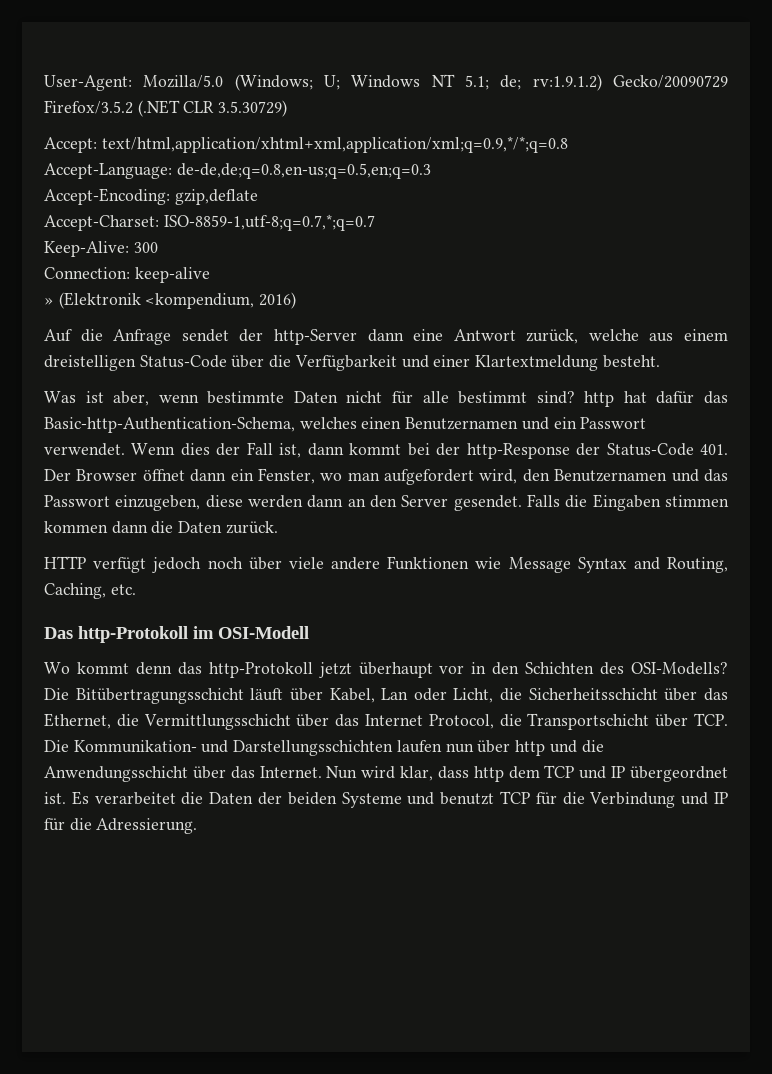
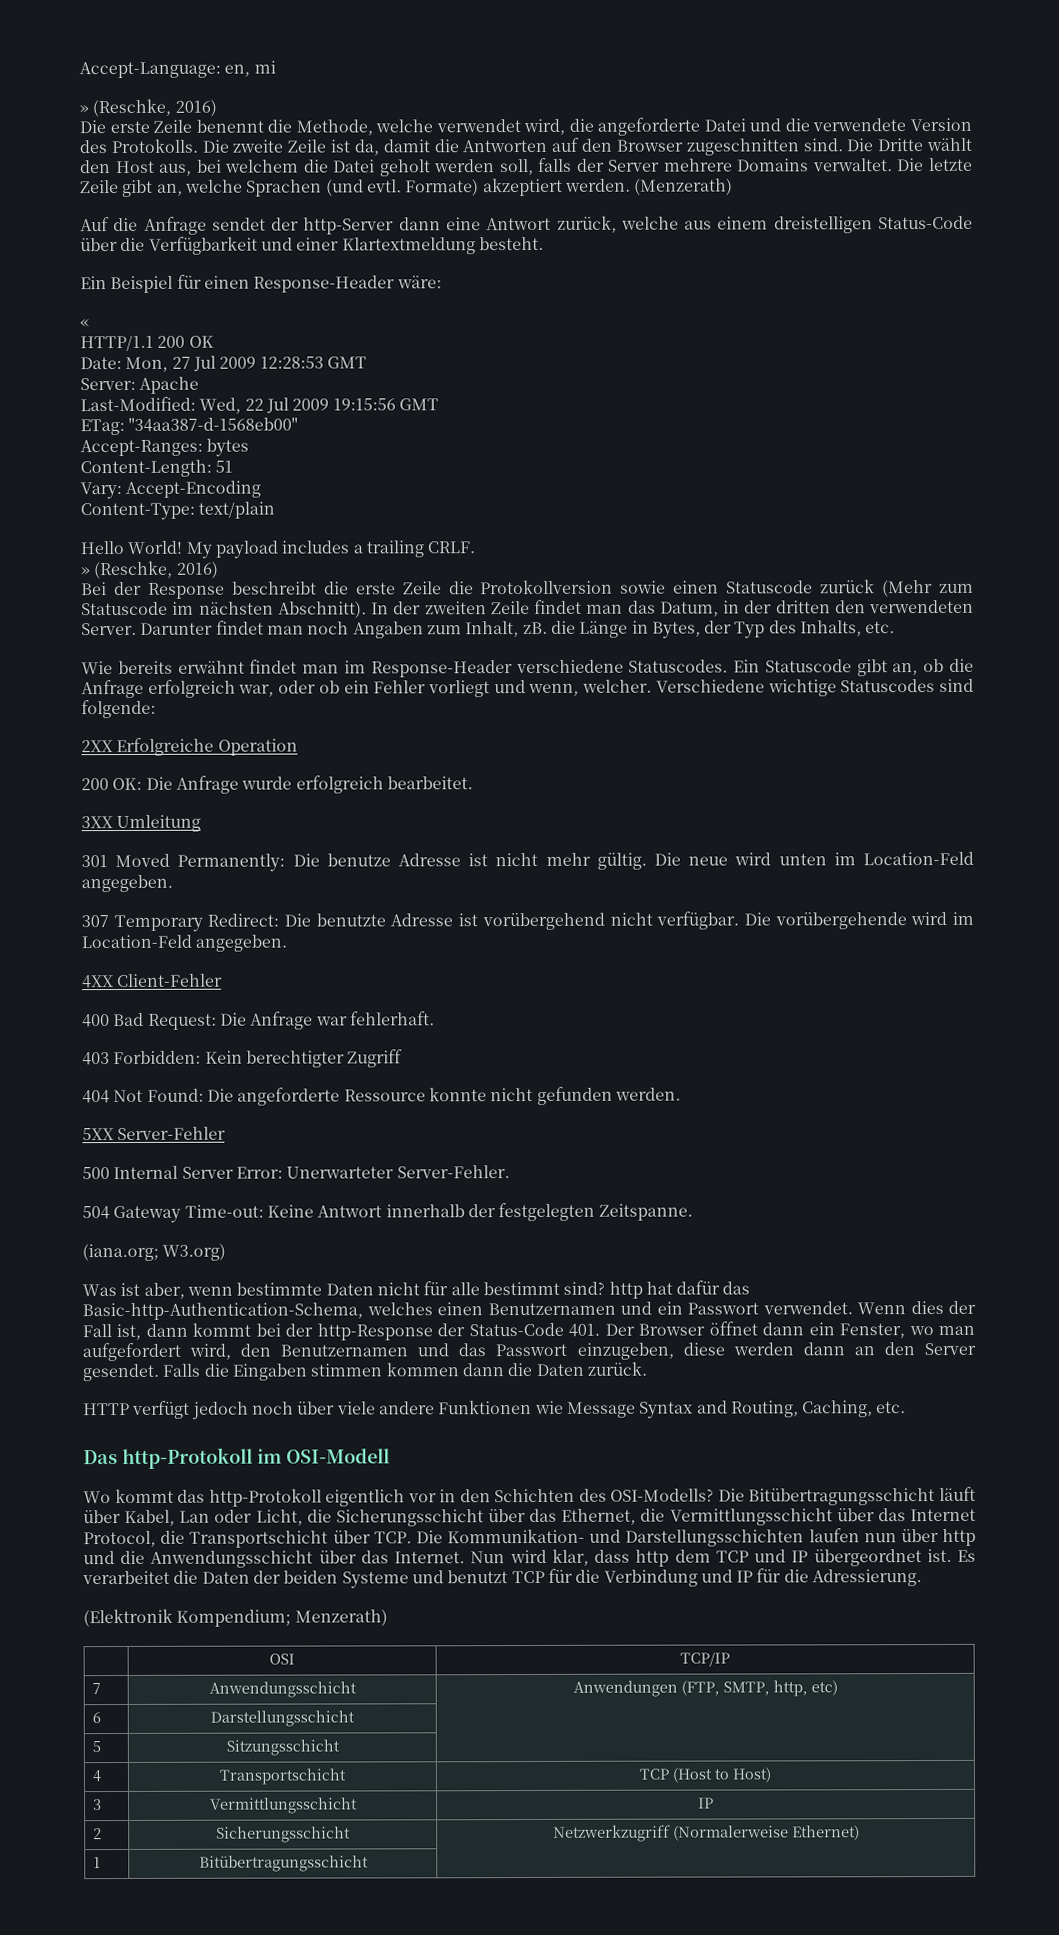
[44,74,728,91] [44,100,288,117] [44,136,568,153] [44,163,431,179] [44,188,258,205] [44,214,375,231] [44,241,158,257] [44,267,210,283] [44,292,297,309] User-Agent: Mozilla/5.0 (Windows; U; Windows NT 5.1; de; rv:1.9.1.2) Gecko/20090729 Firefox/3.5.2 (.NET CLR 3.5.30729) // Accept: text/html,application/xhtml+xml,application/xml;q=0.9,*/*;q=0.8 // Accept-Language: de-de,de;q=0.8,en-us;q=0.5,en;q=0.3 // Accept-Encoding: gzip,deflate // Accept-Charset: ISO-8859-1,utf-8;q=0.7,*;q=0.7 // Keep-Alive: 300 // Connection: keep-alive // » (Elektronik <kompendium, 2016) -> [79,60,276,79] [79,98,217,118] [79,117,972,136] [79,137,974,156] [80,157,973,177] [80,177,734,197] Accept-Language: en, mi // » (Reschke, 2016) // Die erste Zeile benennt die Methode, welche verwendet wird, die angeforderte Datei und die verwendete Version des Protokolls. Die zweite Zeile ist da, damit die Antworten auf den Browser zugeschnitten sind. Die Dritte wählt den Host aus, bei welchem die Datei geholt werden soll, falls der Server mehrere Domains verwaltet. Die letzte Zeile gibt an, welche Sprachen (und evtl. Formate) akzeptiert werden. (Menzerath)
(660, 361) none -> [80,274,442,294] [80,319,90,328] [80,334,214,352] [80,355,367,372] [80,376,200,394] [80,396,439,414] [80,417,299,436] [80,438,250,457] [80,459,234,478] [80,480,262,500] [80,501,276,521] [80,540,476,559] [81,560,219,580] [81,579,975,599] [81,599,974,619] [81,620,896,639] [81,658,975,678] [81,678,974,699] [81,699,156,719] [81,737,298,757] [81,775,473,794] [81,814,202,833] [81,851,975,872] [81,874,173,893] [81,911,975,933] [81,934,288,952] [82,973,224,989] [82,1011,435,1030] [82,1049,404,1068] [82,1086,681,1106] [82,1126,227,1141] [82,1165,510,1180] [82,1202,693,1224] [82,1243,227,1262] // Ein Beispiel für einen Response-Header wäre: // « // HTTP/1.1 200 OK // Date: Mon, 27 Jul 2009 12:28:53 GMT // Server: Apache // Last-Modified: Wed, 22 Jul 2009 19:15:56 GMT // ETag: "34aa387-d-1568eb00" // Accept-Ranges: bytes // Content-Length: 51 // Vary: Accept-Encoding // Content-Type: text/plain // Hello World! My payload includes a trailing CRLF. // » (Reschke, 2016) // Bei der Response beschreibt die erste Zeile die Protokollversion sowie einen Statuscode zurück (Mehr zum Statuscode im nächsten Abschnitt). In der zweiten Zeile findet man das Datum, in der dritten den verwendeten Server. Darunter findet man noch Angaben zum Inhalt, zB. die Länge in Bytes, der Typ des Inhalts, etc. // Wie bereits erwähnt findet man im Response-Header verschiedene Statuscodes. Ein Statuscode gibt an, ob die Anfrage erfolgreich war, oder ob ein Fehler vorliegt und wenn, welcher. Verschiedene wichtige Statuscodes sind folgende: // 2XX Erfolgreiche Operation // 200 OK: Die Anfrage wurde erfolgreich bearbeitet. // 3XX Umleitung // 301 Moved Permanently: Die benutze Adresse ist nicht mehr gültig. Die neue wird unten im Location-Feld angegeben. // 307 Temporary Redirect: Die benutzte Adresse ist vorübergehend nicht verfügbar. Die vorübergehende wird im Location-Feld angegeben. // 4XX Client-Fehler // 400 Bad Request: Die Anfrage war fehlerhaft. // 403 Forbidden: Kein berechtigter Zugriff // 404 Not Found: Die angeforderte Ressource konnte nicht gefunden werden. // 5XX Server-Fehler // 500 Internal Server Error: Unerwarteter Server-Fehler. // 504 Gateway Time-out: Keine Antwort innerhalb der festgelegten Zeitspanne. // (iana.org; W3.org)
[135,662,172,675] denn -> (174, 1496) none
[318,662,433,678] jetzt überhaupt -> [325,1489,406,1507] eigentlich
[528,688,658,700] Sicherheitsschicht -> [335,1509,484,1527] Sicherungsschicht
(198, 826) none -> [83,1608,388,1628] [269,1653,295,1665] [680,1652,730,1667] [92,1683,102,1695] [208,1681,357,1698] [572,1680,838,1697] [92,1712,102,1724] [210,1710,355,1727] [92,1741,102,1753] [225,1739,340,1756] [92,1770,102,1783] [219,1768,346,1785] [639,1767,771,1783] [93,1799,103,1811] [209,1797,358,1814] [698,1797,714,1809] [93,1828,103,1840] [216,1826,351,1843] [552,1824,860,1842] [93,1857,102,1869] [198,1855,369,1872] // (Elektronik Kompendium; Menzerath) // | OSI | TCP/IP // 7 | Anwendungsschicht | Anwendungen (FTP, SMTP, http, etc) // 6 | Darstellungsschicht | // 5 | Sitzungsschicht | // 4 | Transportschicht | TCP (Host to Host) // 3 | Vermittlungsschicht | IP // 2 | Sicherungsschicht | Netzwerkzugriff (Normalerweise Ethernet) // 1 | Bitübertragungsschicht |

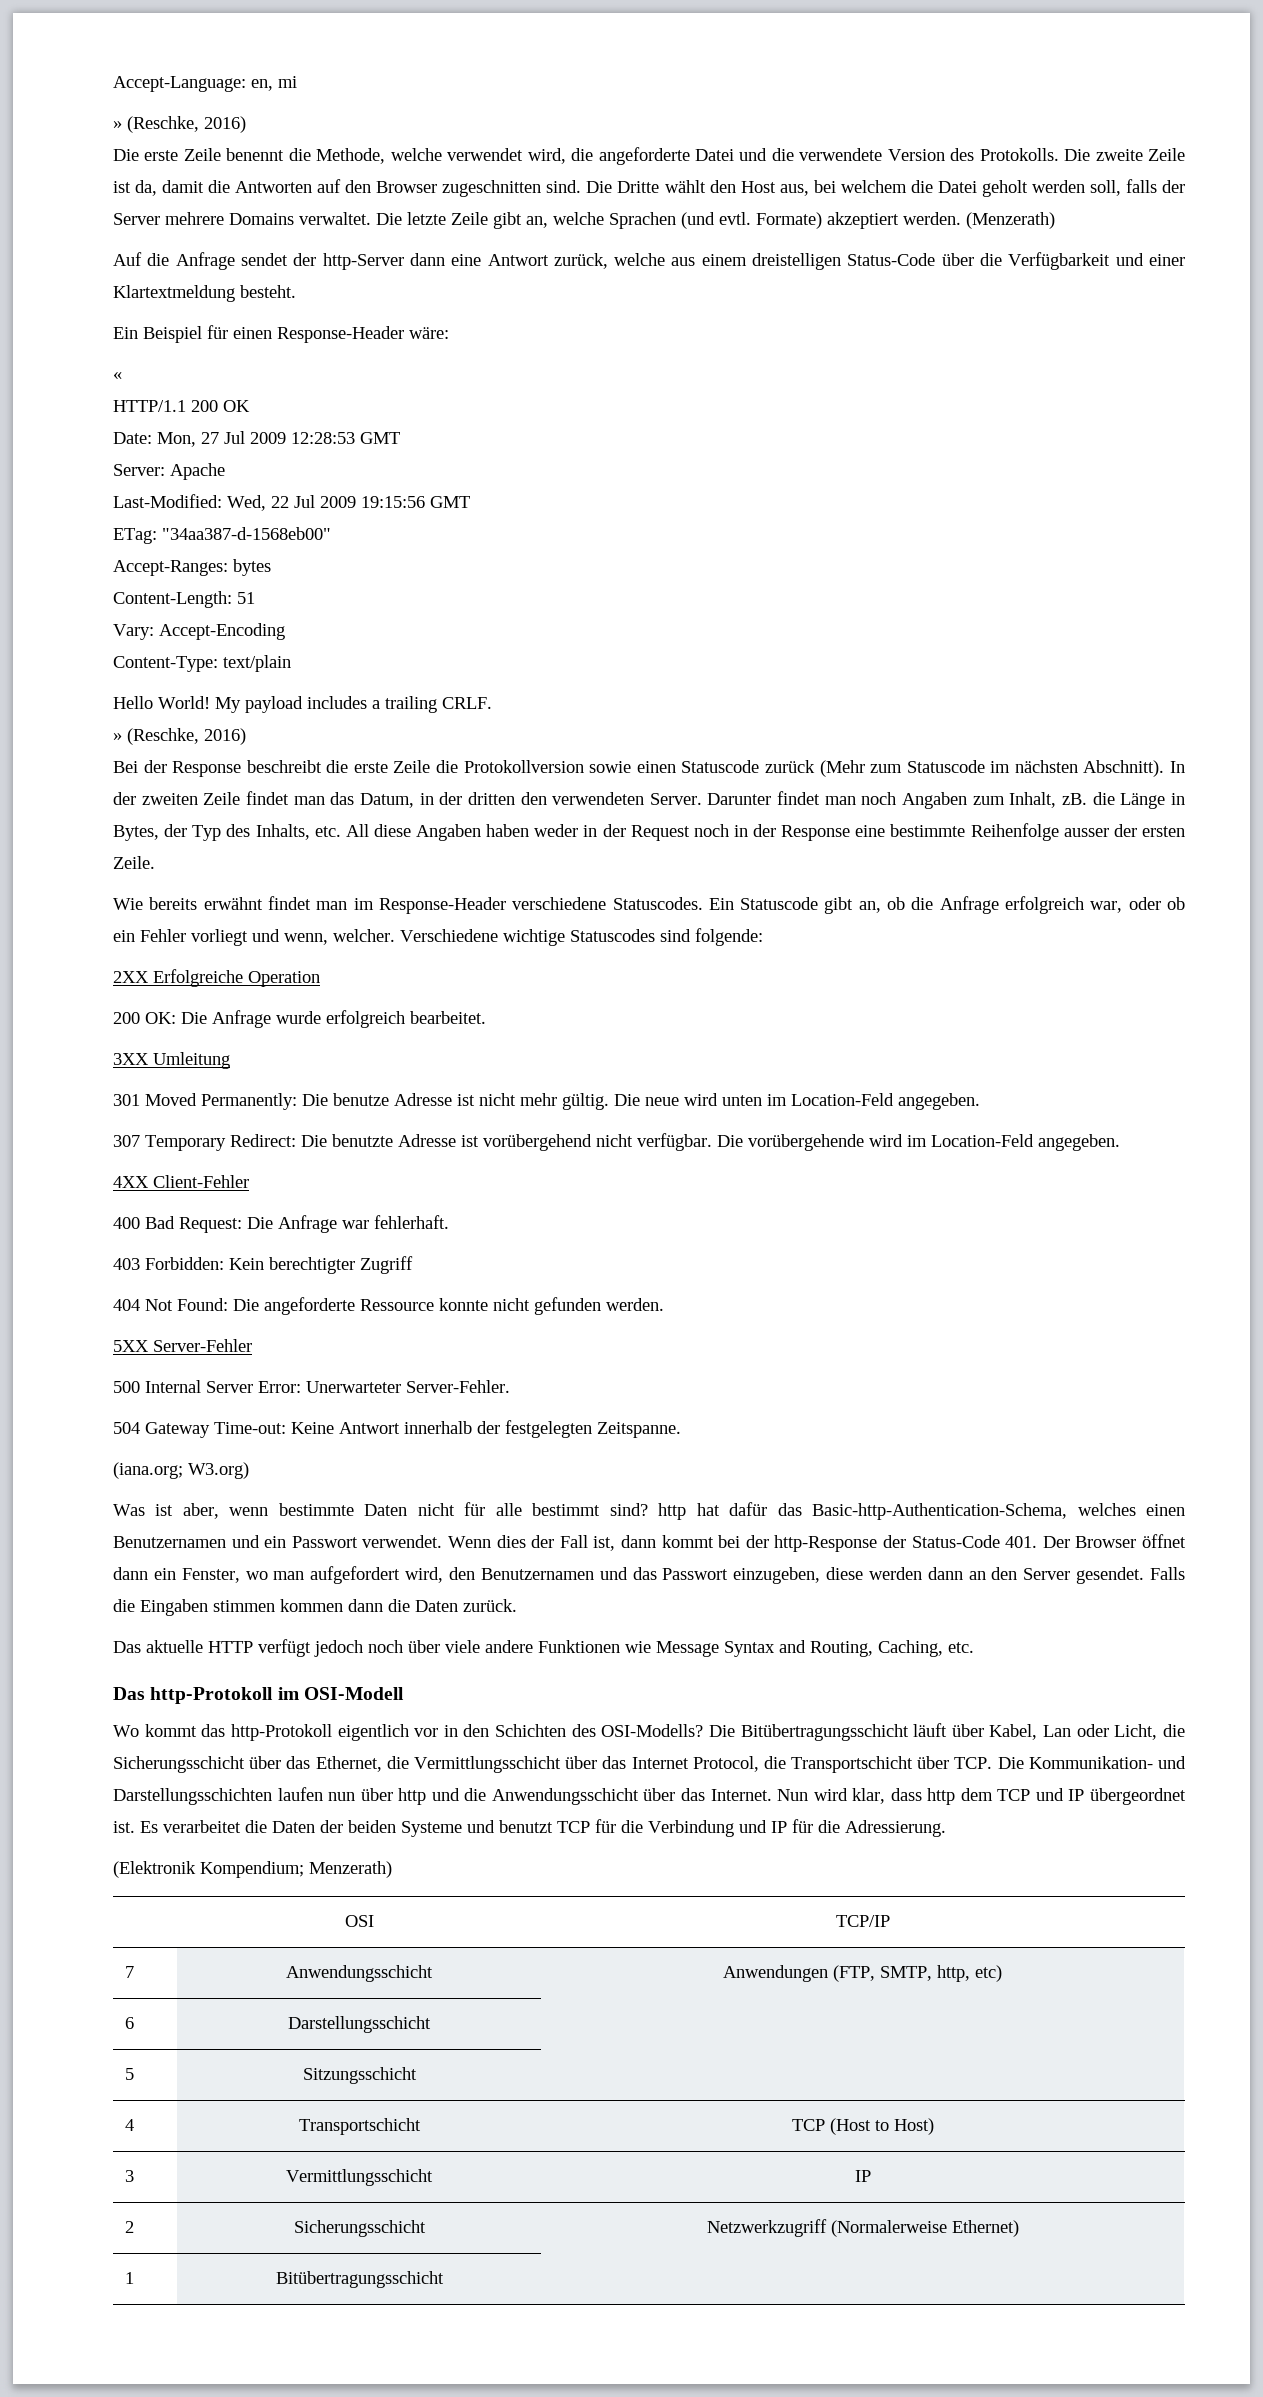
(896, 627) none -> [345,823,1186,841] [113,856,155,869] All diese Angaben haben weder in der Request noch in der Response eine bestimmte Reihenfolge ausser der ersten Zeile.
(647, 1368) none -> [113,1640,203,1653] Das aktuelle

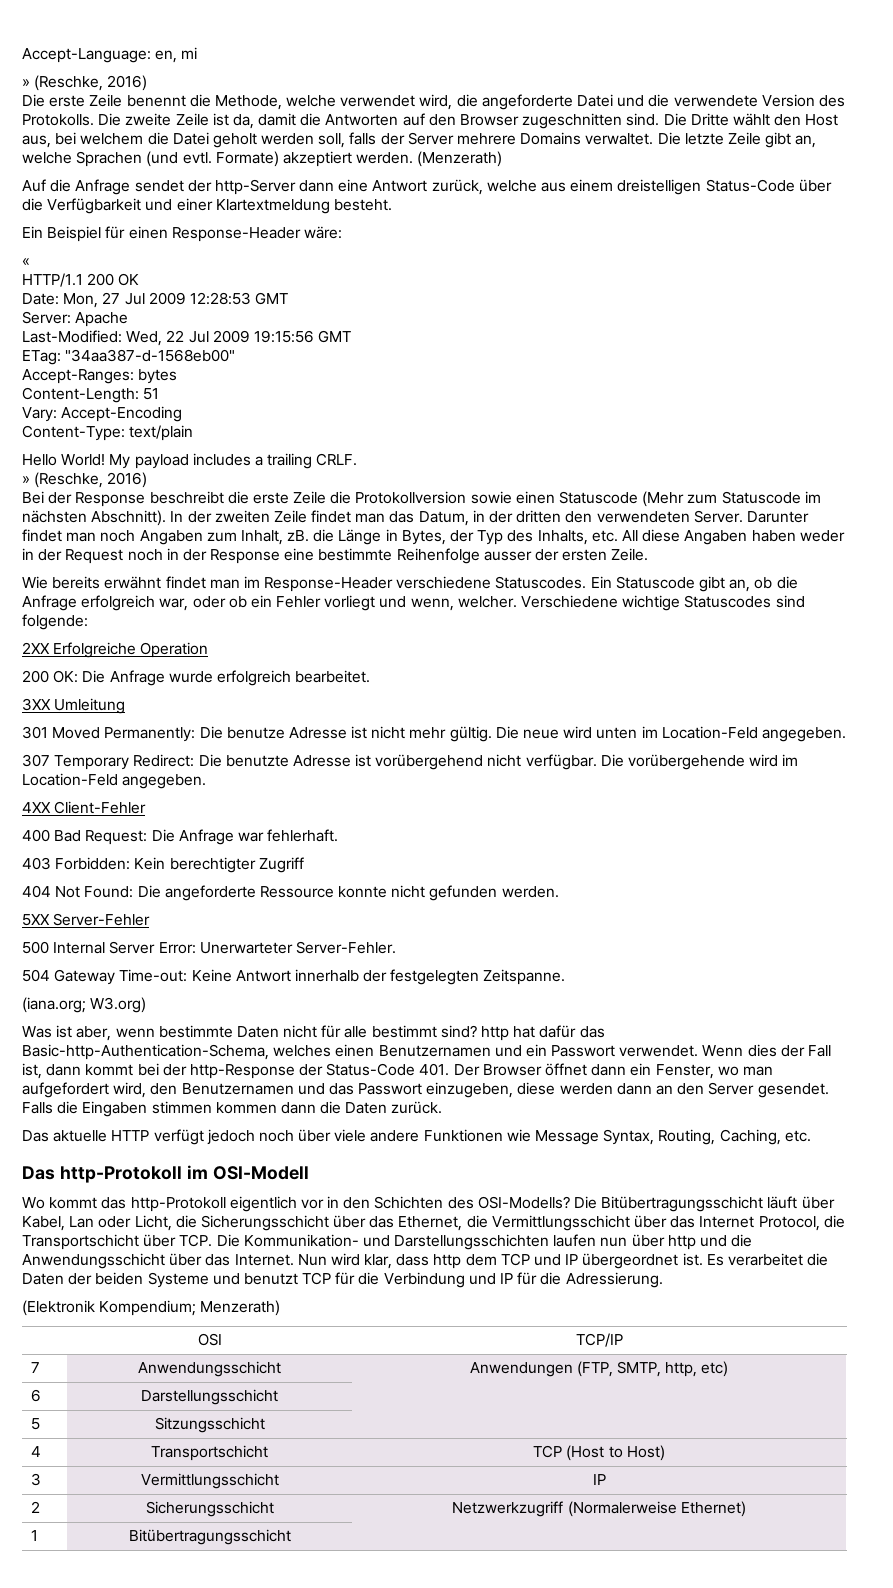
[764,760,815,773] zurück -> (639, 497) none
[724,1640,806,1657] Syntax and -> [603,1129,655,1145] Syntax,

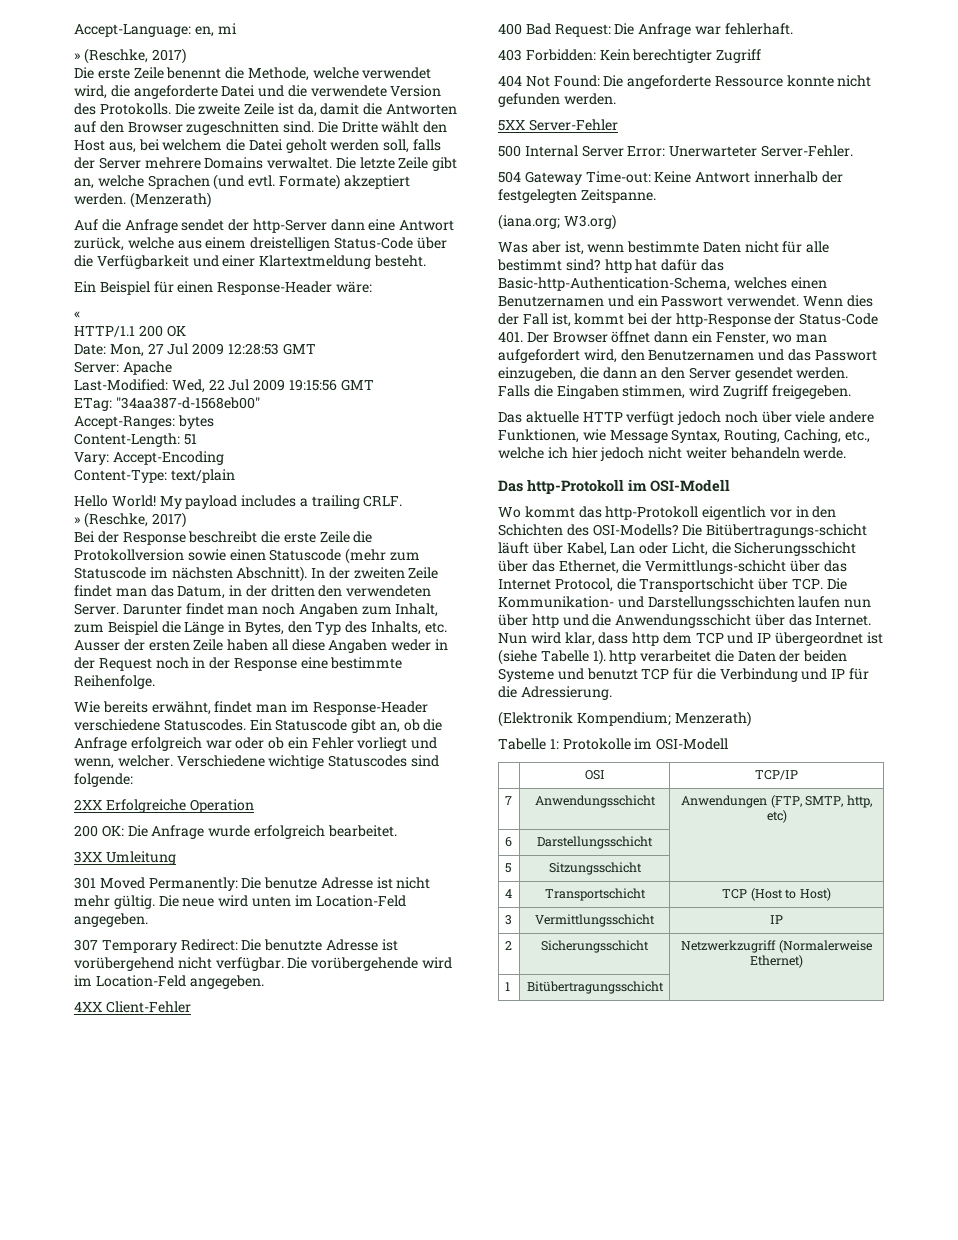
[107,75,148,91] 2016) -> [151,48,186,64] 2017)
[107,472,148,488] 2016) -> [151,512,186,528] 2017)
[642,491,685,507] (Mehr -> [345,548,387,564] (mehr
[287,530,310,542] zB. -> [74,621,158,635] zum Beispiel
[450,530,475,542] der -> [287,621,312,633] den
[621,530,638,541] All -> [74,639,288,651] Ausser der ersten Zeile haben all
[751,530,796,542] haben -> (388, 646) none
[396,548,649,564] Reihenfolge ausser der ersten Zeile. -> [74,675,155,689] Reihenfolge.
[104,576,162,589] erwähnt -> [151,701,211,715] erwähnt,
[159,598,189,611] war, -> [205,740,232,749] war
[56,1025,112,1041] ist aber, -> [531,241,584,255] aber ist,
[46,1064,82,1076] dann -> (571, 320) none
[517,1082,613,1095] diese werden -> [579,367,599,379] die
[757,1083,829,1098] gesendet. -> [734,367,849,381] gesendet werden.
[151,1101,443,1114] stimmen kommen dann die Daten zurück. -> [622,385,851,399] stimmen, wird Zugriff freigegeben.
[423,1129,503,1142] Funktionen -> [498,429,579,443] Funktionen,
[784,1130,811,1142] etc. -> [844,430,870,443] [498,447,847,461] etc., welche ich hier jedoch nicht weiter behandeln werde.
[601,1196,764,1212] Bitübertragungsschicht -> [706,524,868,538] Bitübertragungs-schicht
[491,1215,630,1231] Vermittlungsschicht -> [645,560,787,574] Vermittlungs-schicht
[682,1253,724,1266] ist. Es -> [866,632,883,644] [498,649,637,665] ist (siehe Tabelle 1). http
(281, 1308) none -> [498,738,729,750] // Tabelle 1: Protokolle im OSI-Modell

